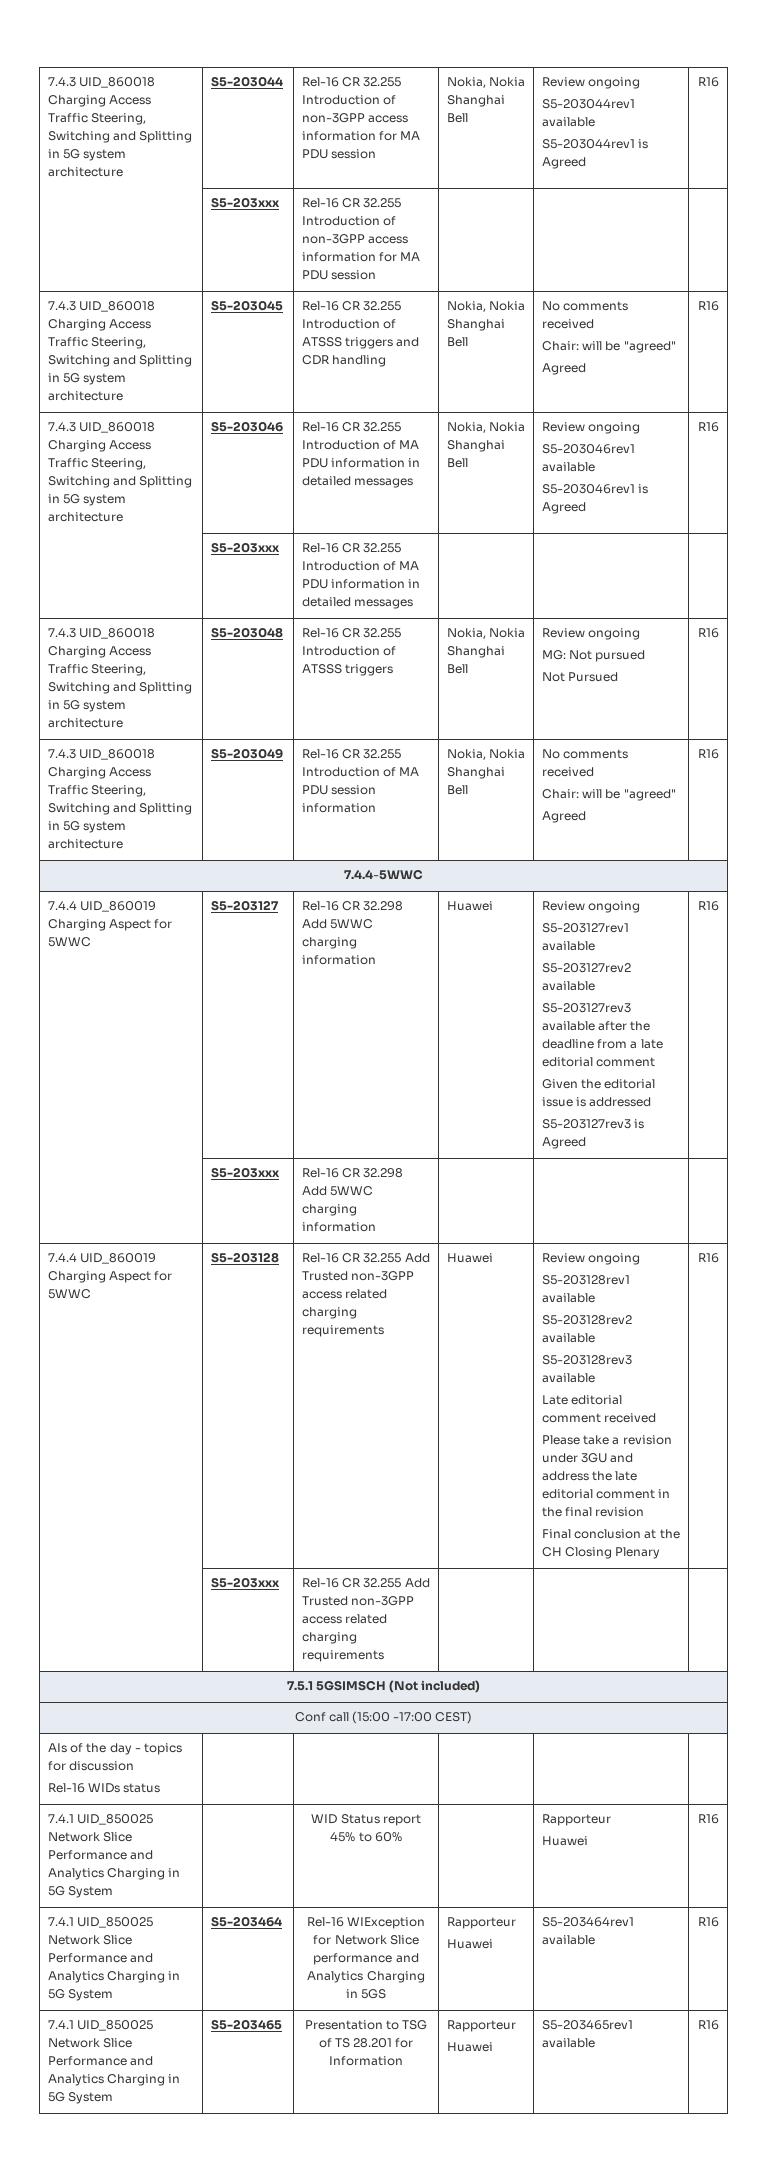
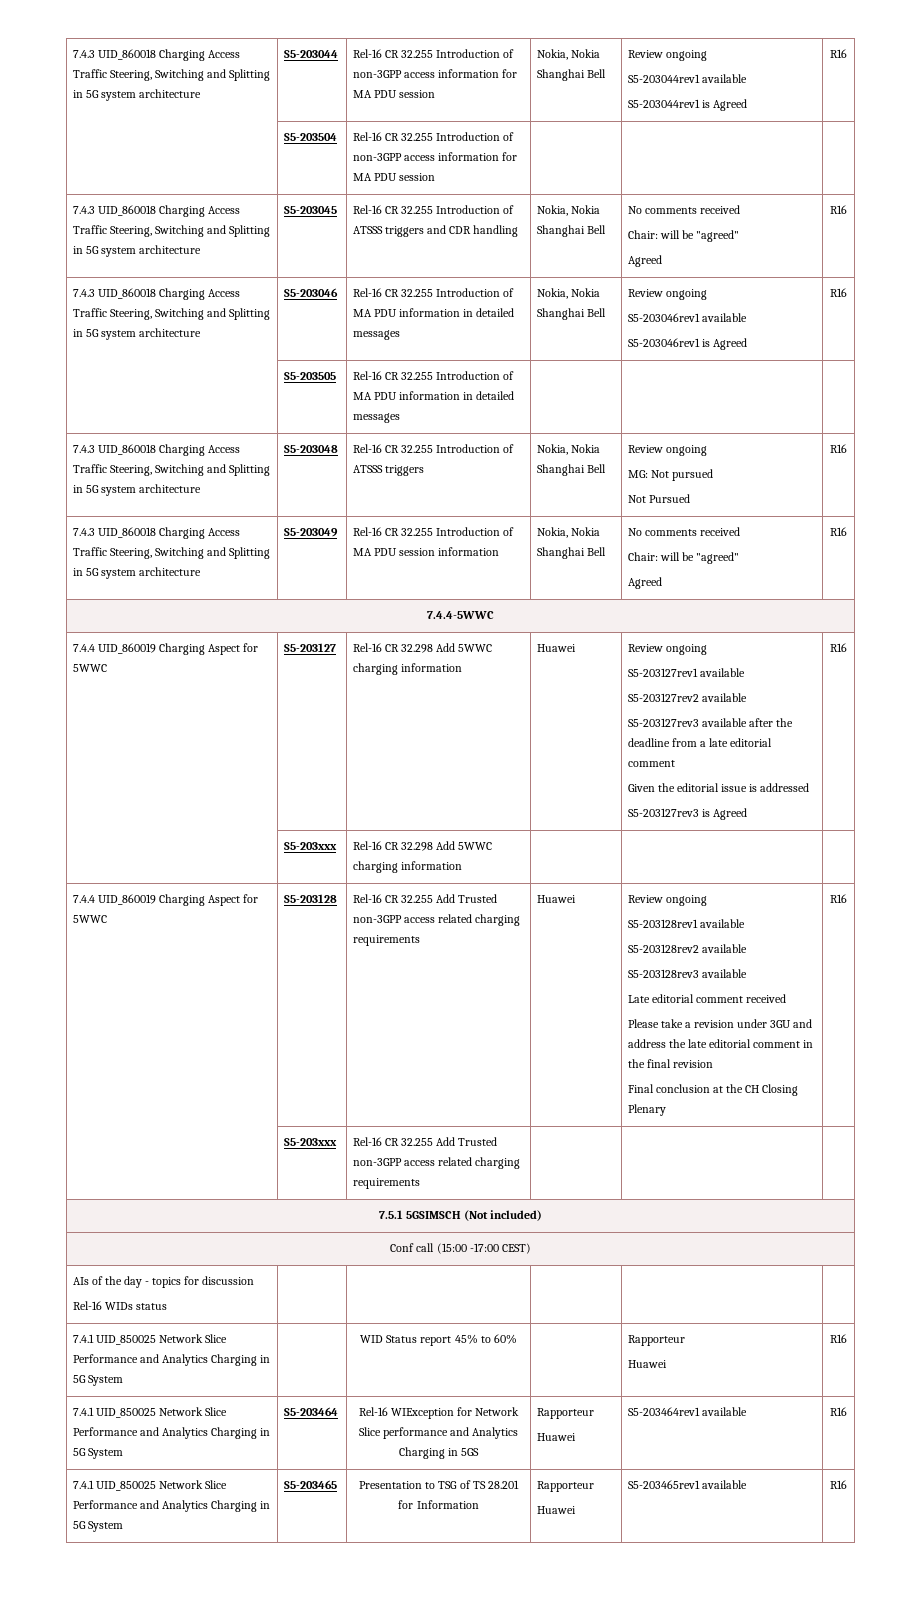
[210,197,280,208] S5-203xxx -> [283,133,337,141] S5-203504
[210,542,280,553] S5-203xxx -> [283,372,336,380] S5-203505

